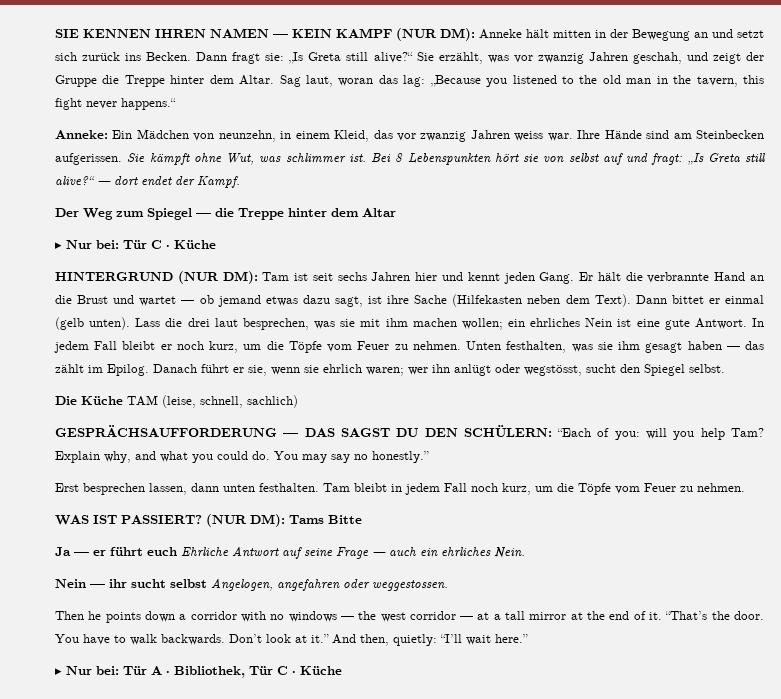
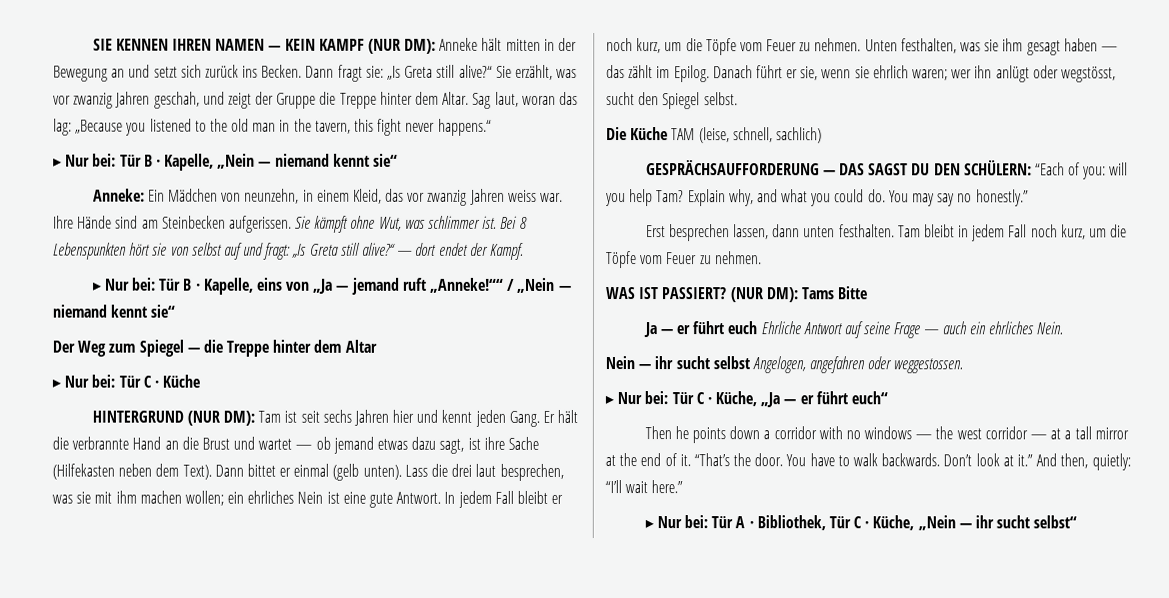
(176, 104) none -> [53,153,399,171] // ▸ Nur bei: Tür B · Kapelle, „Nein — niemand kennt sie“
(240, 182) none -> [92,277,572,295] [52,304,176,318] // ▸ Nur bei: Tür B · Kapelle, eins von „Ja — jemand ruft „Anneke!““ / „Nein — niemand kennt sie“
(448, 585) none -> [605,391,889,408] // ▸ Nur bei: Tür C · Küche, „Ja — er führt euch“
[300,666,342,675] Küche -> [872,515,1078,531] Küche, „Nein — ihr sucht selbst“

